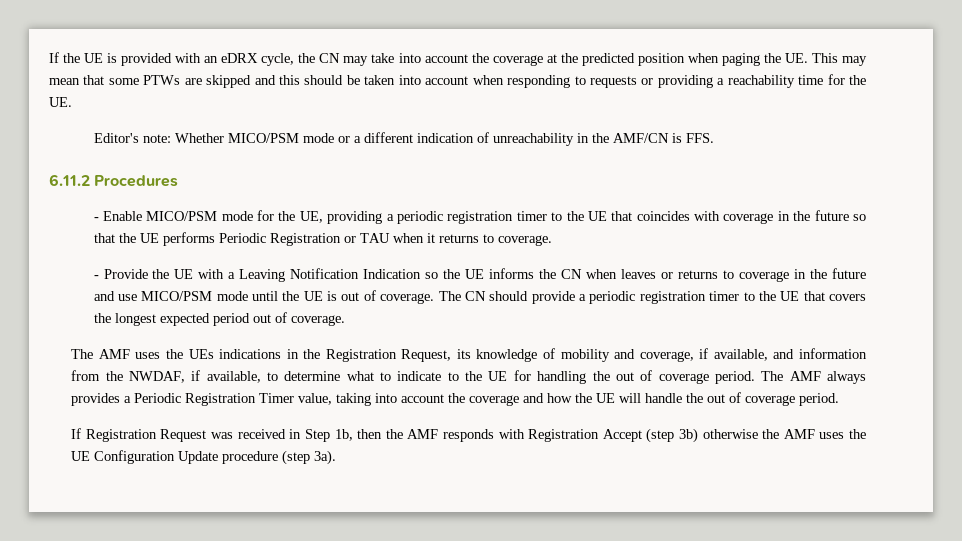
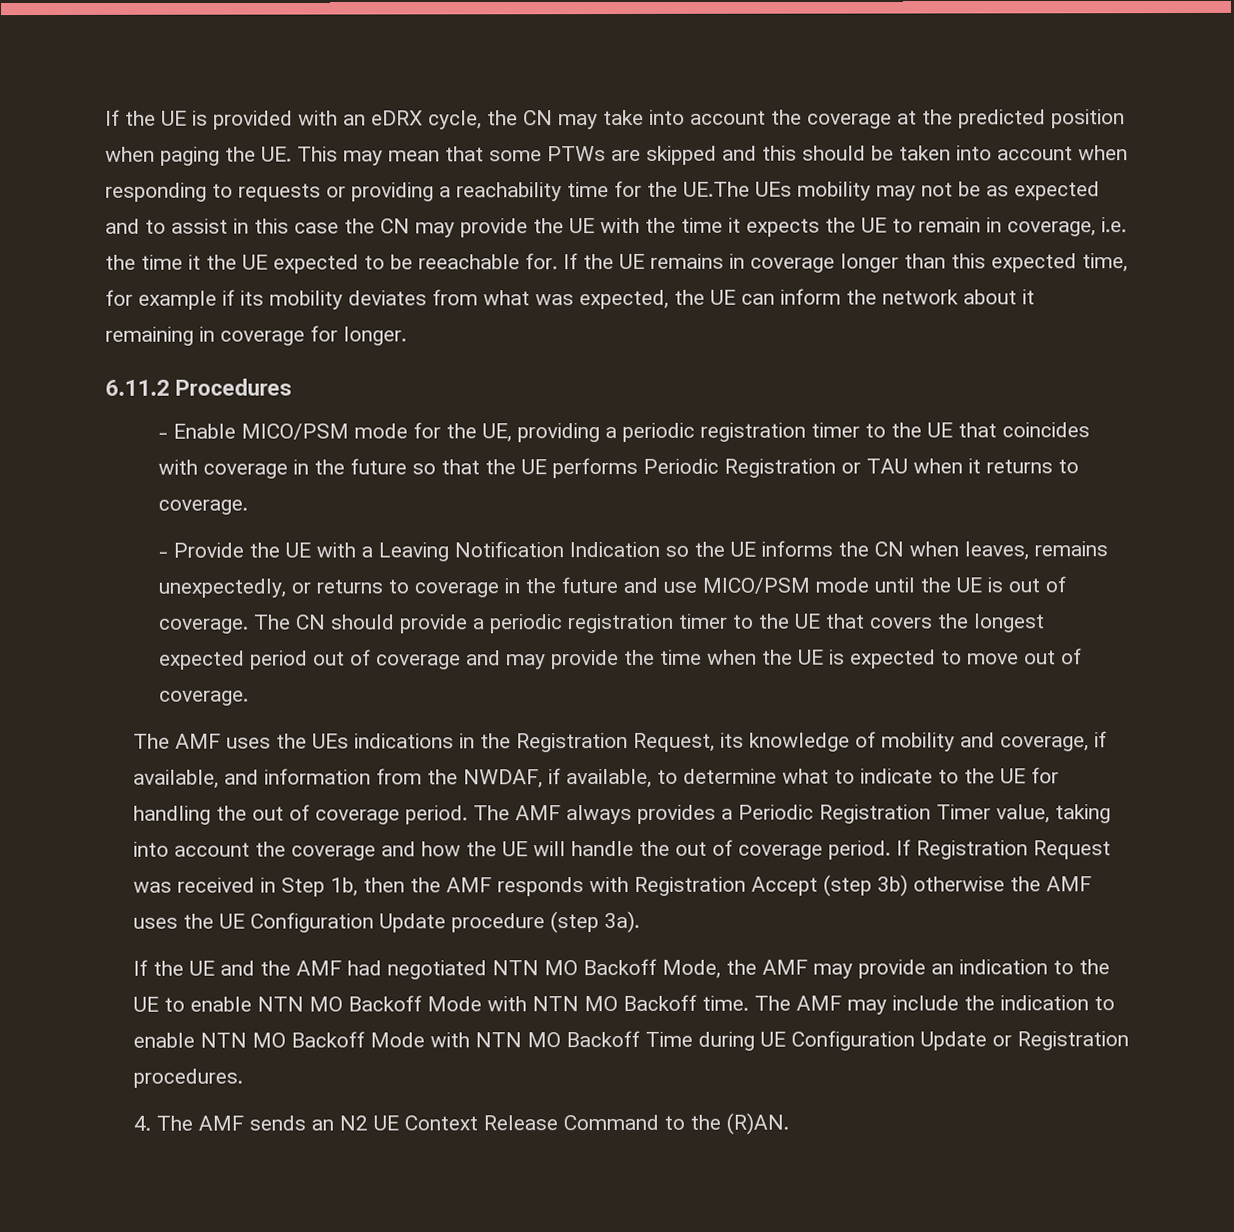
[49,97,72,107] [93,132,714,146] UE. // Editor's note: Whether MICO/PSM mode or a different indication of unreachability in the AMF/CN is FFS. -> [683,181,1100,201] [105,217,1127,238] [105,253,1128,274] [105,288,1035,310] [105,325,407,346] UE.The UEs mobility may not be as expected and to assist in this case the CN may provide the UE with the time it expects the UE to remain in coverage, i.e. the time it the UE expected to be reeachable for. If the UE remains in coverage longer than this expected time, for example if its mobility deviates from what was expected, the UE can inform the network about it remaining in coverage for longer.
[621,269,657,279] leaves -> [964,541,1109,561] [158,578,287,598] leaves, remains unexpectedly,
(287, 317) none -> [376,648,1083,670] coverage and may provide the time when the UE is expected to move out of
(840, 399) // -> (891, 850) none
(337, 457) none -> [132,958,1110,980] [132,994,1115,1015] [132,1030,1129,1051] [132,1068,243,1088] [132,1112,789,1135] // If the UE and the AMF had negotiated NTN MO Backoff Mode, the AMF may provide an indication to the UE to enable NTN MO Backoff Mode with NTN MO Backoff time. The AMF may include the indication to enable NTN MO Backoff Mode with NTN MO Backoff Time during UE Configuration Update or Registration procedures. // 4. The AMF sends an N2 UE Context Release Command to the (R)AN.

